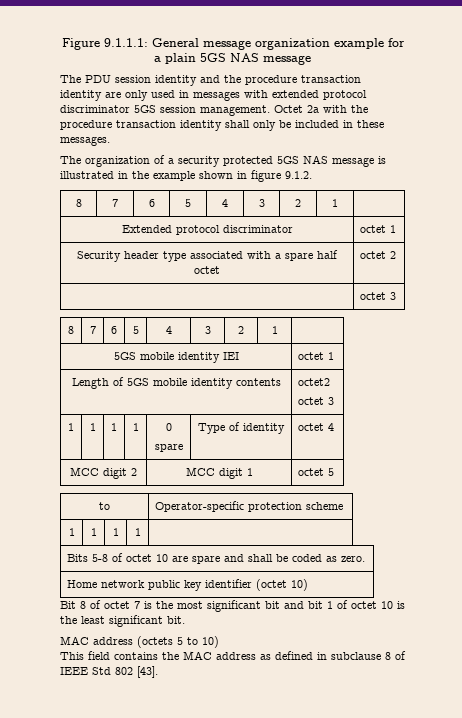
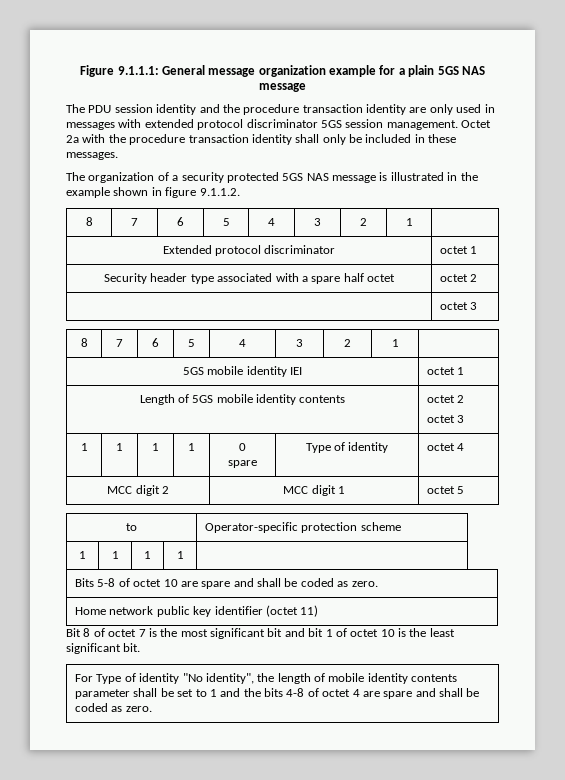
[285,171,312,179] 9.1.2. -> [199,188,240,196] 9.1.1.2.
[298,378,331,386] octet2 -> [426,395,465,403] octet 2
[291,579,309,591] 10) -> [300,605,319,617] 11)
[60,636,219,648] [60,651,406,660] [60,666,158,678] // MAC address (octets 5 to 10) // This field contains the MAC address as defined in subclause 8 of IEEE Std 802 [43]. -> [74,673,458,684] [74,688,480,699] [74,703,152,712] // For Type of identity "No identity", the length of mobile identity contents parameter shall be set to 1 and the bits 4-8 of octet 4 are spare and shall be coded as zero.

